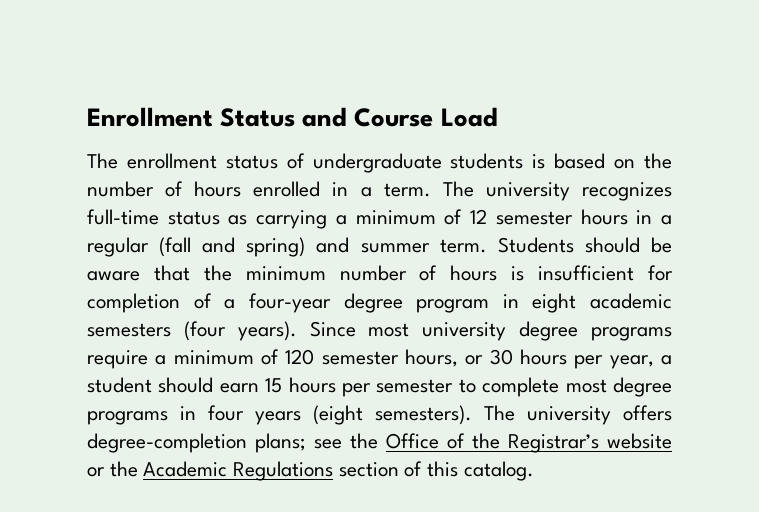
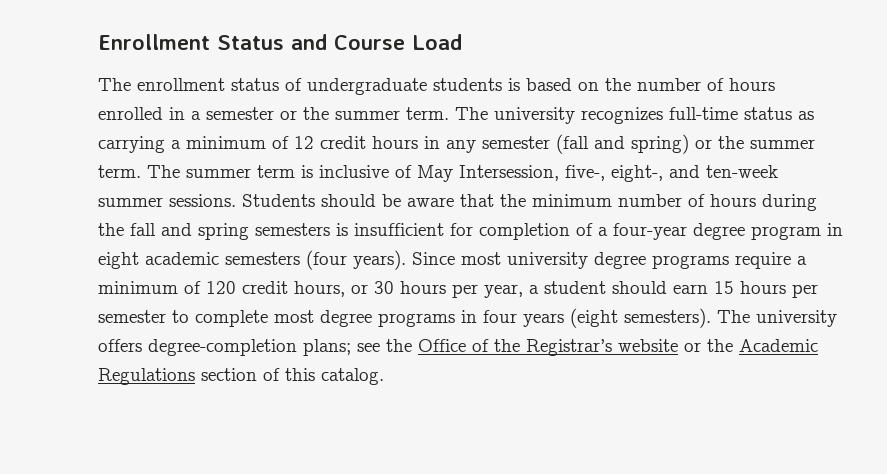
(372, 192) none -> [206,107,400,120] semester or the summer
[495,211,573,225] semester -> [320,136,366,149] credit
[661,215,673,225] [87,237,149,257] a regular -> [446,136,550,153] any semester
[316,237,487,253] and summer term. -> [695,136,815,149] [98,165,778,182] [98,194,236,207] or the summer term. The summer term is inclusive of May Intersession, five-, eight-, and ten-week summer sessions.
(498, 273) none -> [762,194,817,211] [98,223,330,240] during the fall and spring semesters
[321,351,399,365] semester -> [242,281,288,294] credit

